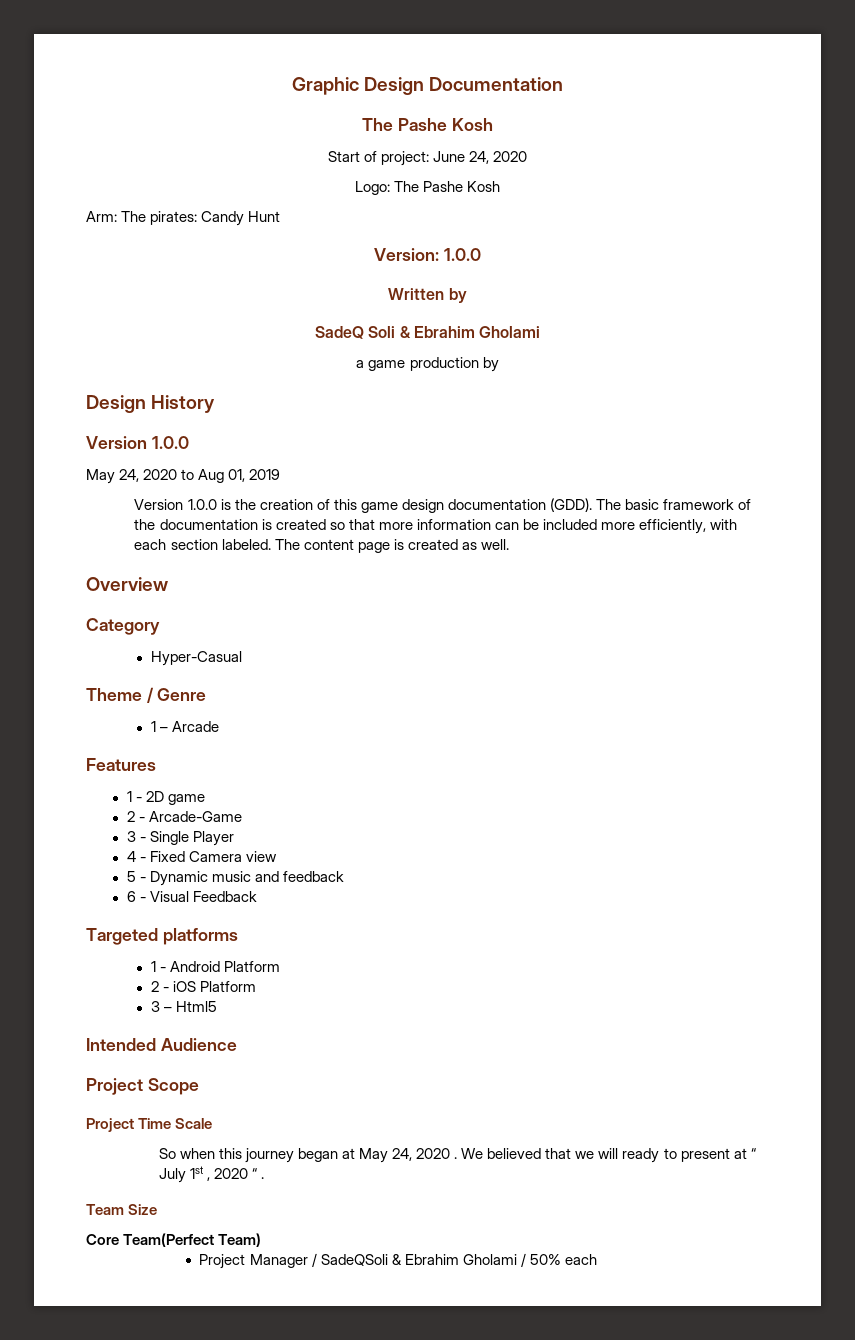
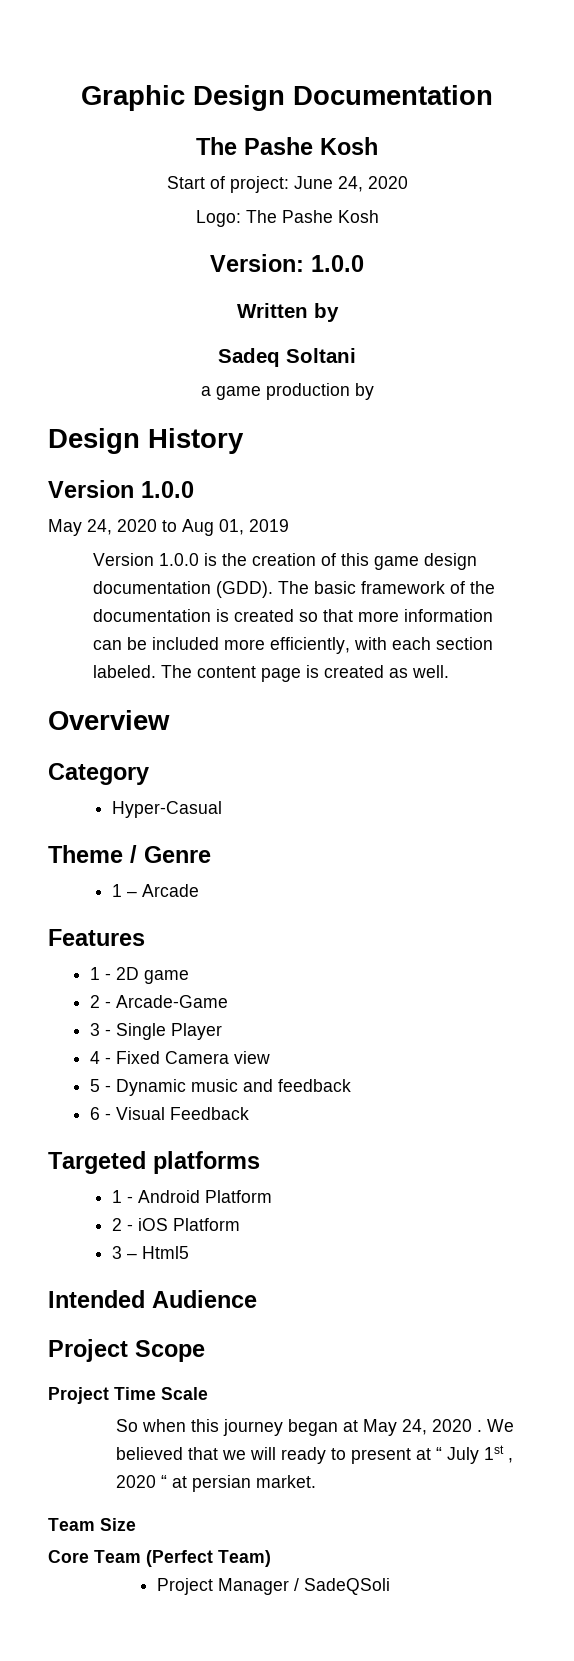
[86,211,281,226] // Arm: The pirates: Candy Hunt -> (379, 216) none
[314,326,541,339] SadeQ Soli & Ebrahim Gholami -> [218,348,356,367] Sadeq Soltani
[260,1177,264,1179] . -> [171,1475,316,1492] at persian market.
[123,1233,215,1247] Team(Perfect -> [94,1550,213,1567] Team (Perfect
[391,1253,597,1267] & Ebrahim Gholami / 50% each -> (391, 1586) none

